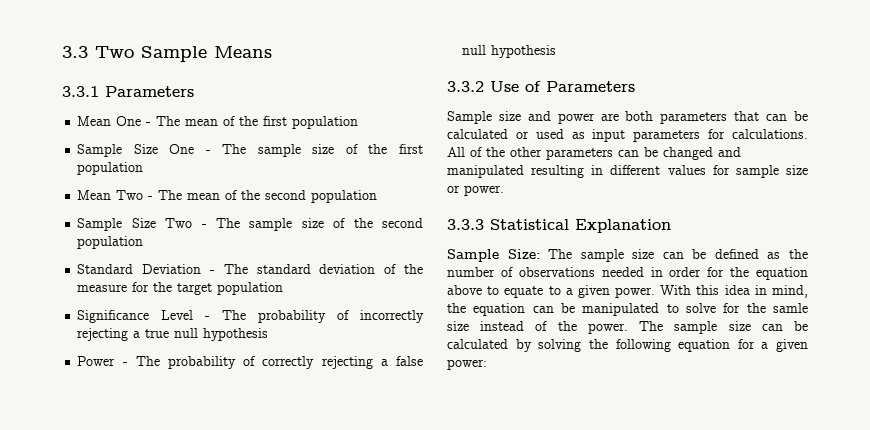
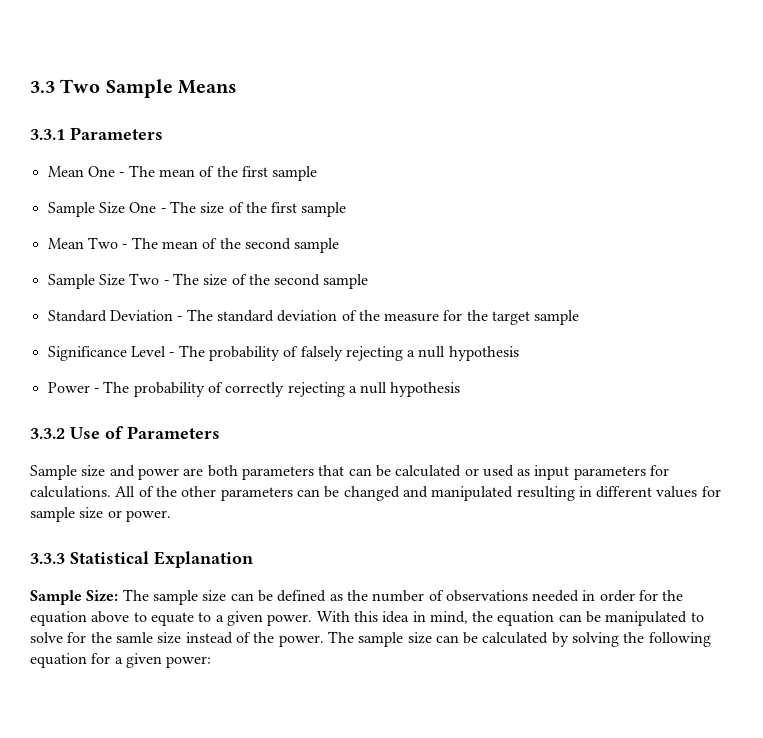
[292,116,359,129] population -> [272,166,318,181] sample
[257,144,301,157] sample -> (196, 207) none
[77,162,144,175] population -> [301,202,347,217] sample
[311,190,378,203] population -> [294,238,340,253] sample
[249,218,293,231] sample -> (199, 279) none
[77,236,144,249] population -> [323,274,369,289] sample
[217,282,284,295] population -> [534,310,580,325] sample
[360,310,424,323] [77,328,170,341] incorrectly rejecting a true -> [300,346,416,361] falsely rejecting a
[395,356,423,366] false -> (357, 389) none

